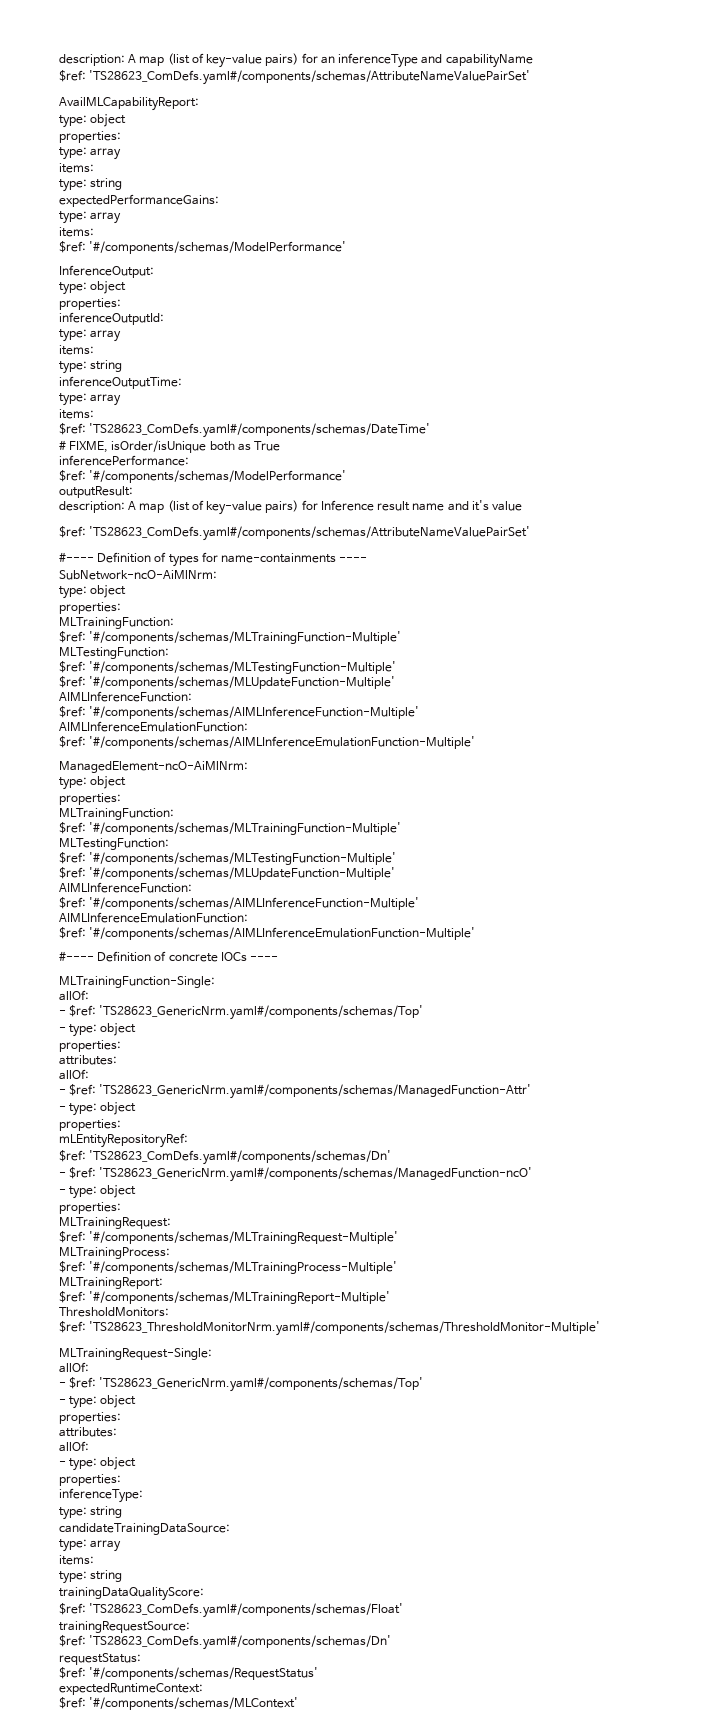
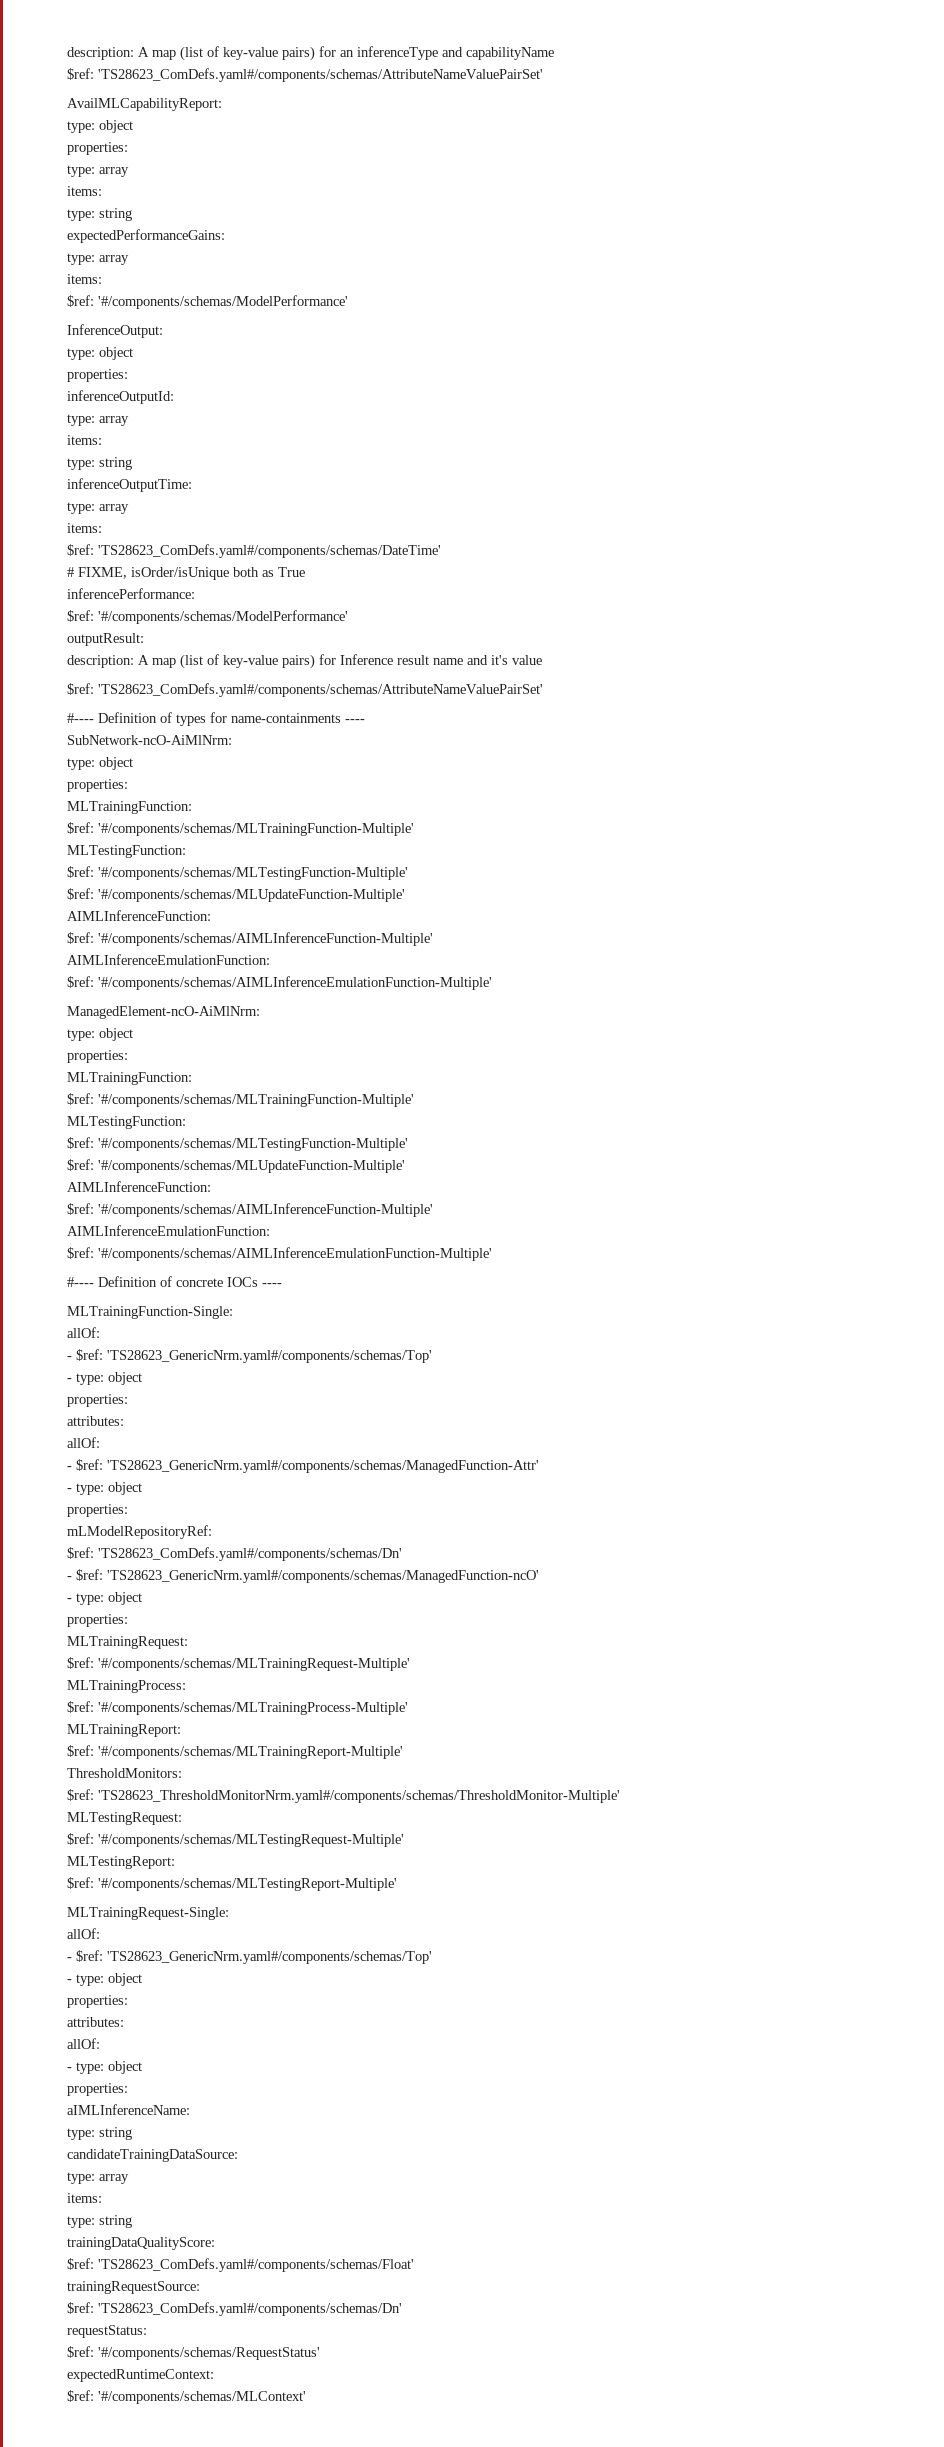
[59,1133,188,1148] mLEntityRepositoryRef: -> [67,1525,212,1539] mLModelRepositoryRef:
(601, 1328) none -> [67,1812,182,1825] [67,1833,404,1847] [67,1856,175,1869] [67,1877,397,1891] // MLTestingRequest: // $ref: '#/components/schemas/MLTestingRequest-Multiple' // MLTestingReport: // $ref: '#/components/schemas/MLTestingReport-Multiple'
[59,1488,143,1503] inferenceType: -> [67,2104,190,2115] aIMLInferenceName:

